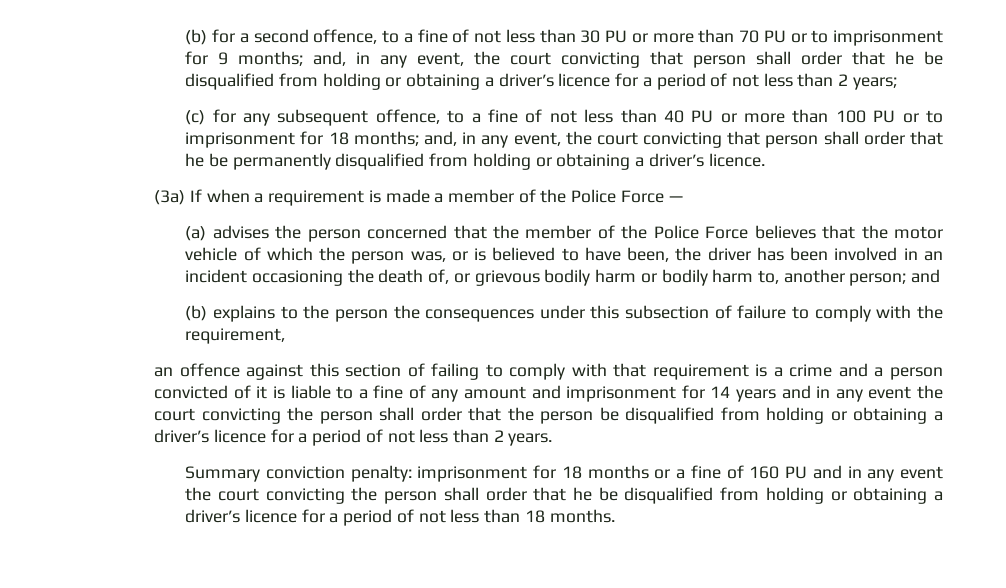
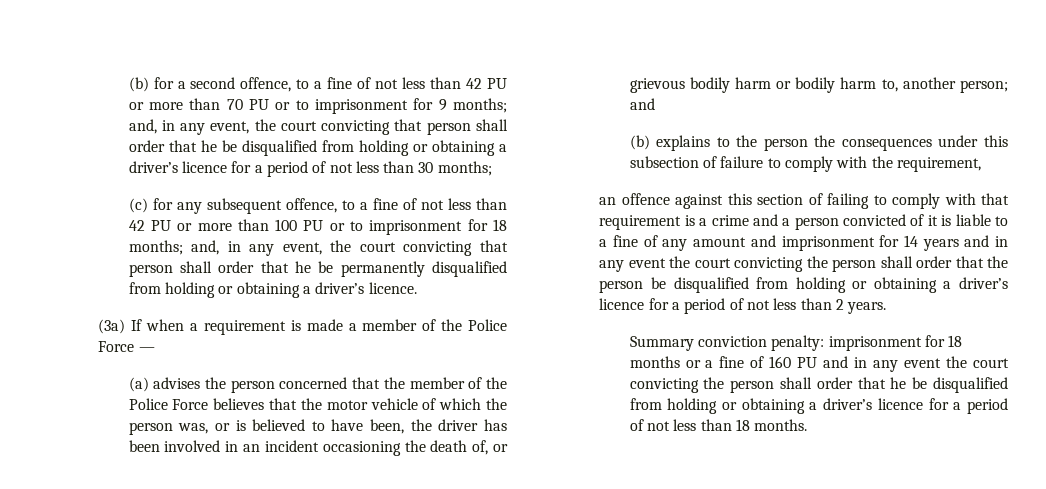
[580,30,601,43] 30 -> [466,78,483,89] 42
[838,74,897,90] 2 years; -> [418,161,492,176] 30 months;
[663,110,684,123] 40 -> [128,220,145,231] 42

